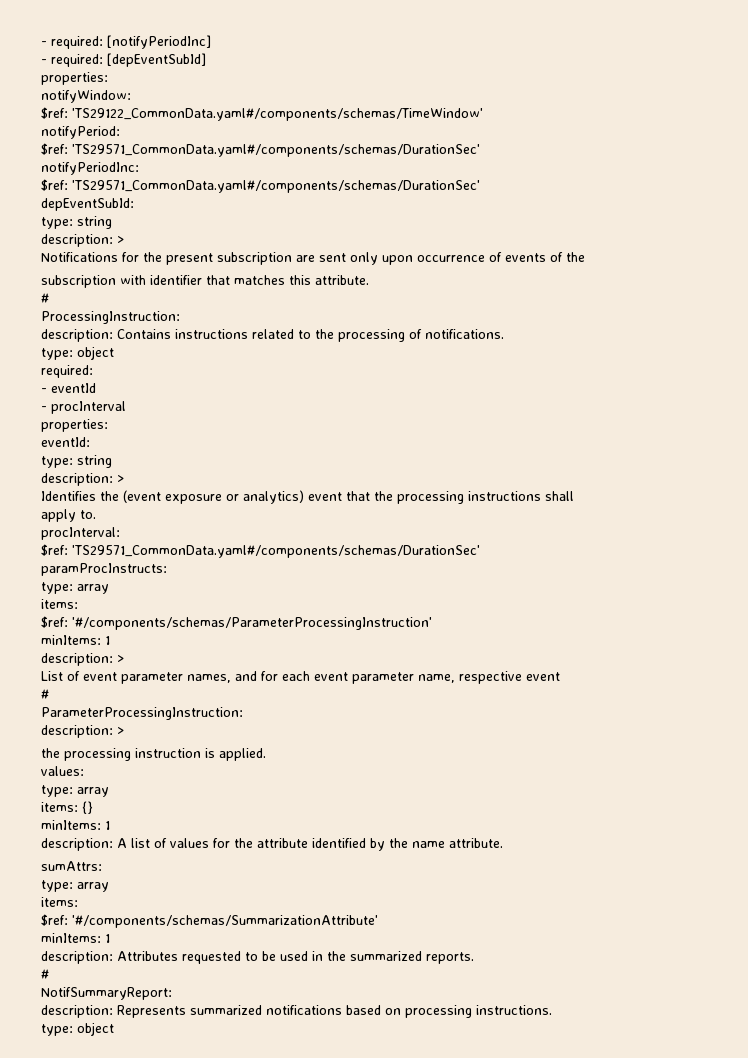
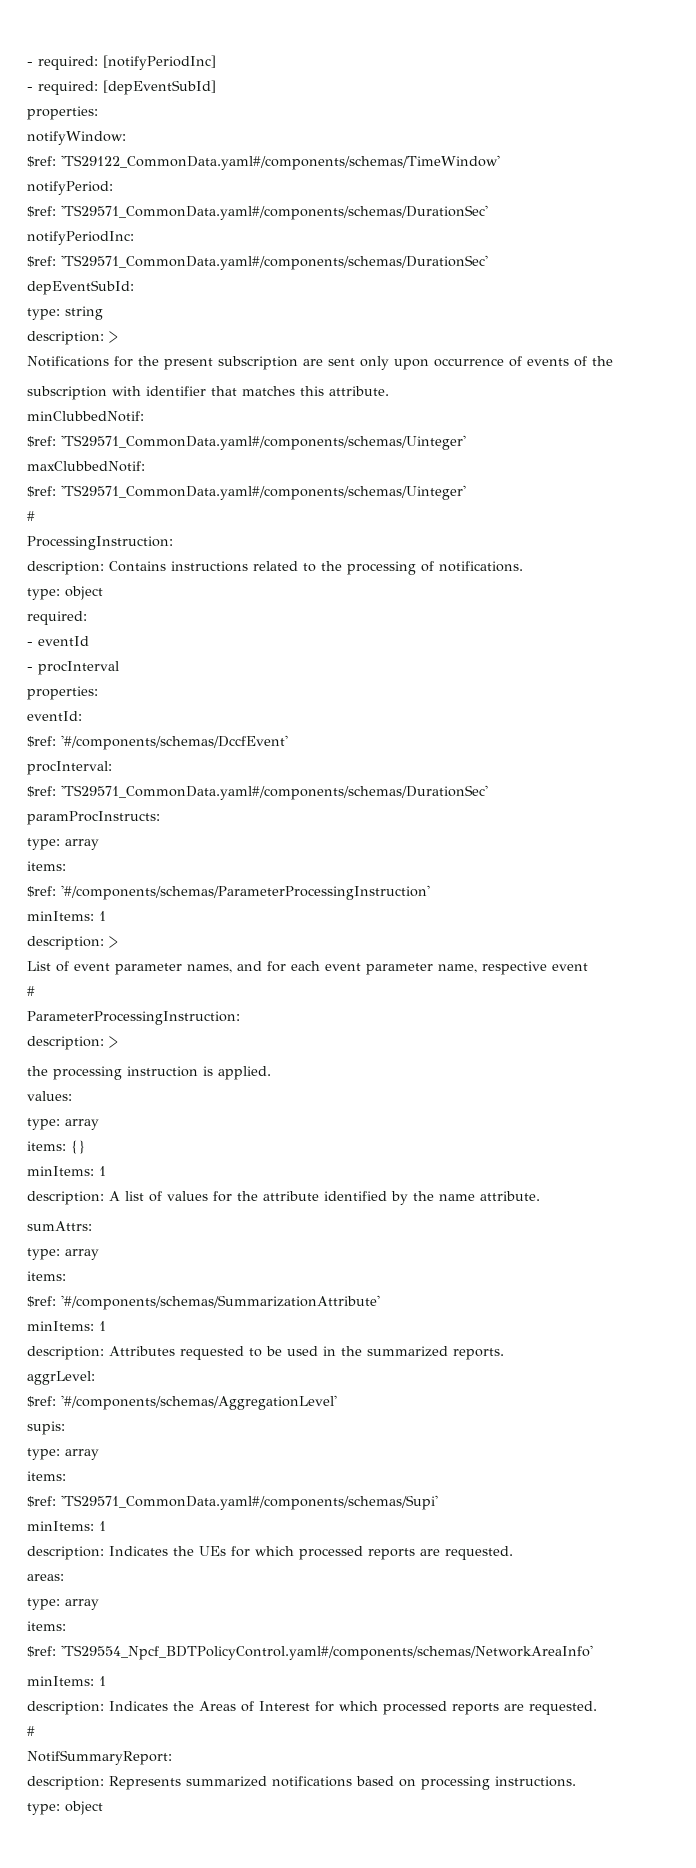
(369, 280) none -> [27,411,144,422] [27,435,466,450] [27,461,145,472] [27,485,466,500] // minClubbedNotif: // $ref: 'TS29571_CommonData.yaml#/components/schemas/Uinteger' // maxClubbedNotif: // $ref: 'TS29571_CommonData.yaml#/components/schemas/Uinteger'
[41,455,112,468] [41,473,124,486] [41,490,574,504] [41,509,96,522] type: string // description: > // Identifies the (event exposure or analytics) event that the processing instructions shall // apply to. -> [27,735,288,750] $ref: '#/components/schemas/DccfEvent'
(474, 958) none -> [27,1371,95,1385] [27,1395,337,1410] [27,1421,65,1435] [27,1448,99,1460] [27,1471,66,1481] [27,1495,438,1510] [27,1521,106,1531] [27,1546,513,1560] [27,1574,64,1581] [27,1598,99,1610] [27,1621,66,1631] [27,1645,593,1660] [27,1676,106,1686] [27,1701,597,1715] // aggrLevel: // $ref: '#/components/schemas/AggregationLevel' // supis: // type: array // items: // $ref: 'TS29571_CommonData.yaml#/components/schemas/Supi' // minItems: 1 // description: Indicates the UEs for which processed reports are requested. // areas: // type: array // items: // $ref: 'TS29554_Npcf_BDTPolicyControl.yaml#/components/schemas/NetworkAreaInfo' // minItems: 1 // description: Indicates the Areas of Interest for which processed reports are requested.

